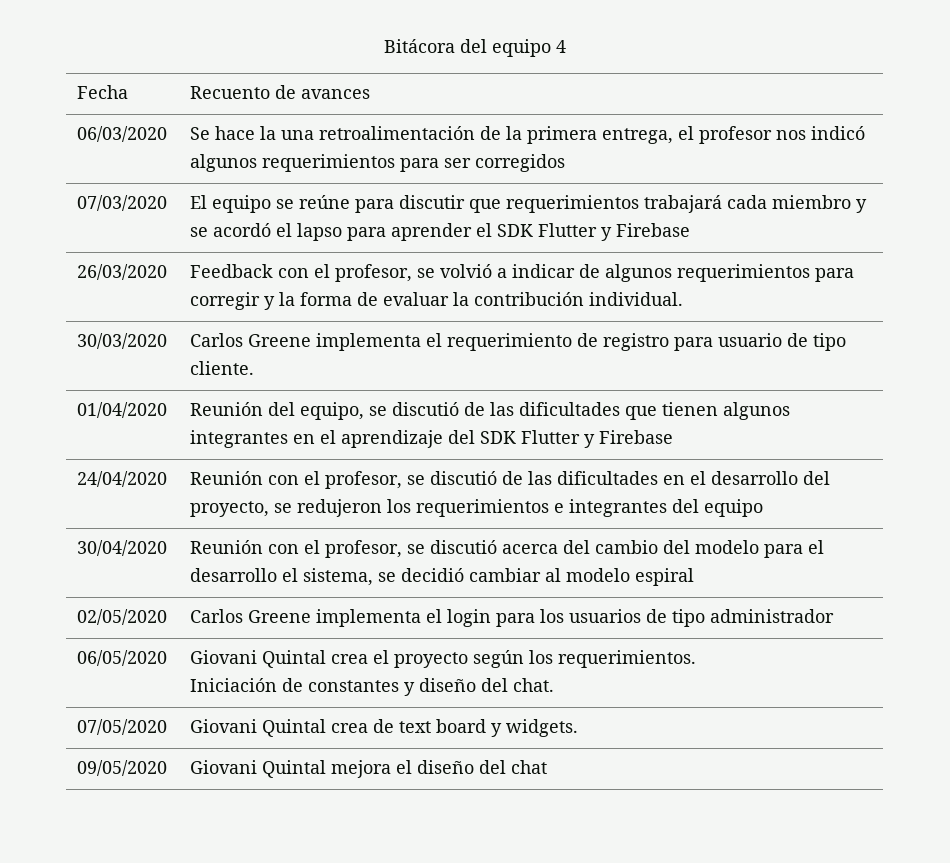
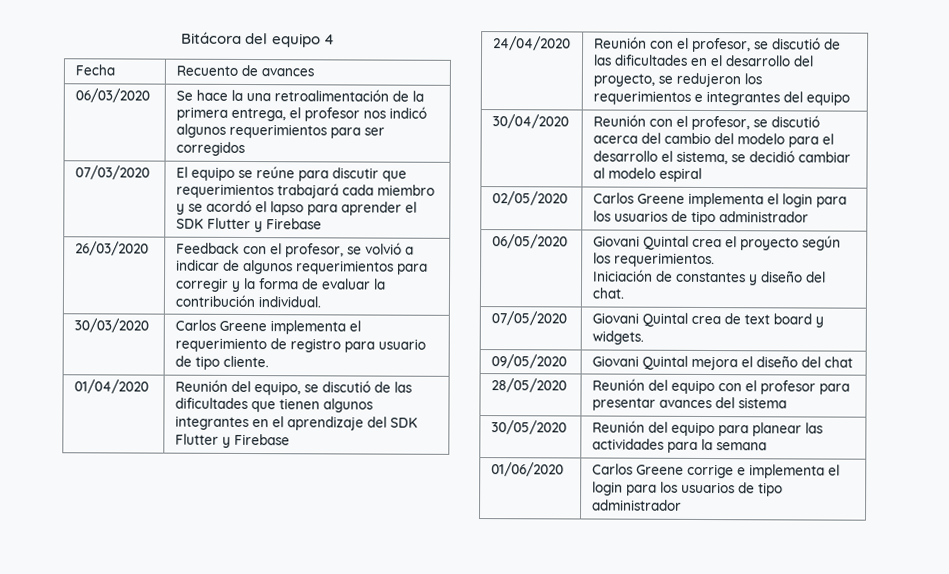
(548, 767) none -> [490,378,567,393] [591,378,850,395] [591,397,787,411] [490,420,567,435] [591,420,823,437] [591,438,767,453] [490,462,564,477] [591,463,840,479] [591,481,783,497] [591,499,682,511] // 28/05/2020 | Reunión del equipo con el profesor para presentar avances del sistema // 30/05/2020 | Reunión del equipo para planear las actividades para la semana // 01/06/2020 | Carlos Greene corrige e implementa el login para los usuarios de tipo administrador

